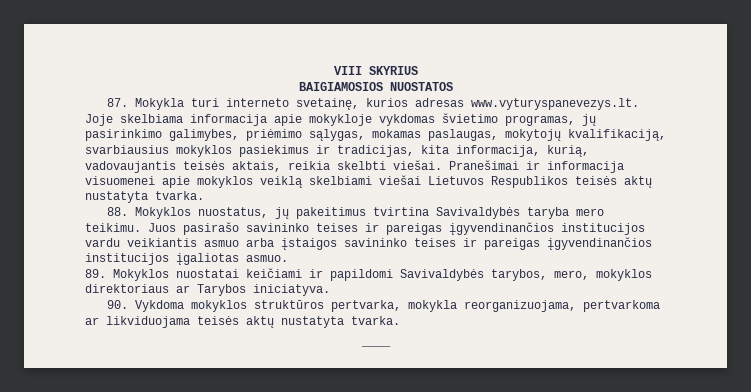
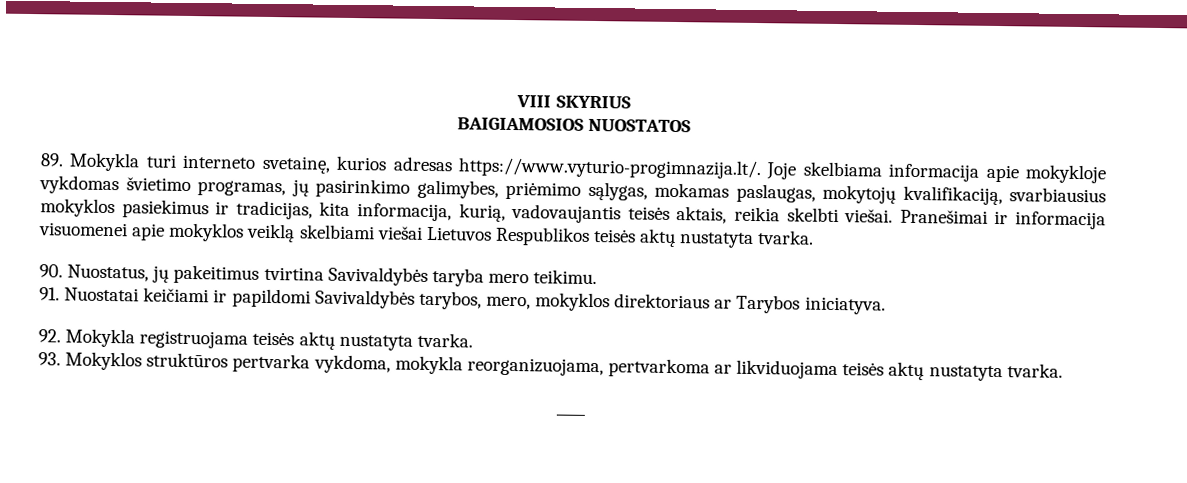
[107,98,129,107] 87. -> [40,153,64,167] 89.
[471,98,640,110] www.vyturyspanevezys.lt. -> [457,157,762,180] https://www.vyturio-progimnazija.lt/.
[107,207,269,219] 88. Mokyklos nuostatus, -> [39,264,150,282] 90. Nuostatus,
[148,222,645,235] [85,237,652,250] [85,253,288,265] [85,269,239,281] Juos pasirašo savininko teises ir pareigas įgyvendinančios institucijos vardu veikiantis asmuo arba įstaigos savininko teises ir pareigas įgyvendinančios institucijos įgaliotas asmuo. // 89. Mokyklos nuostatai -> [39,287,140,302] // 91. Nuostatai
[107,300,402,312] 90. Vykdoma mokyklos struktūros pertvarka, -> [38,328,473,351] [38,351,391,374] 92. Mokykla registruojama teisės aktų nustatyta tvarka. // 93. Mokyklos struktūros pertvarka vykdoma,

